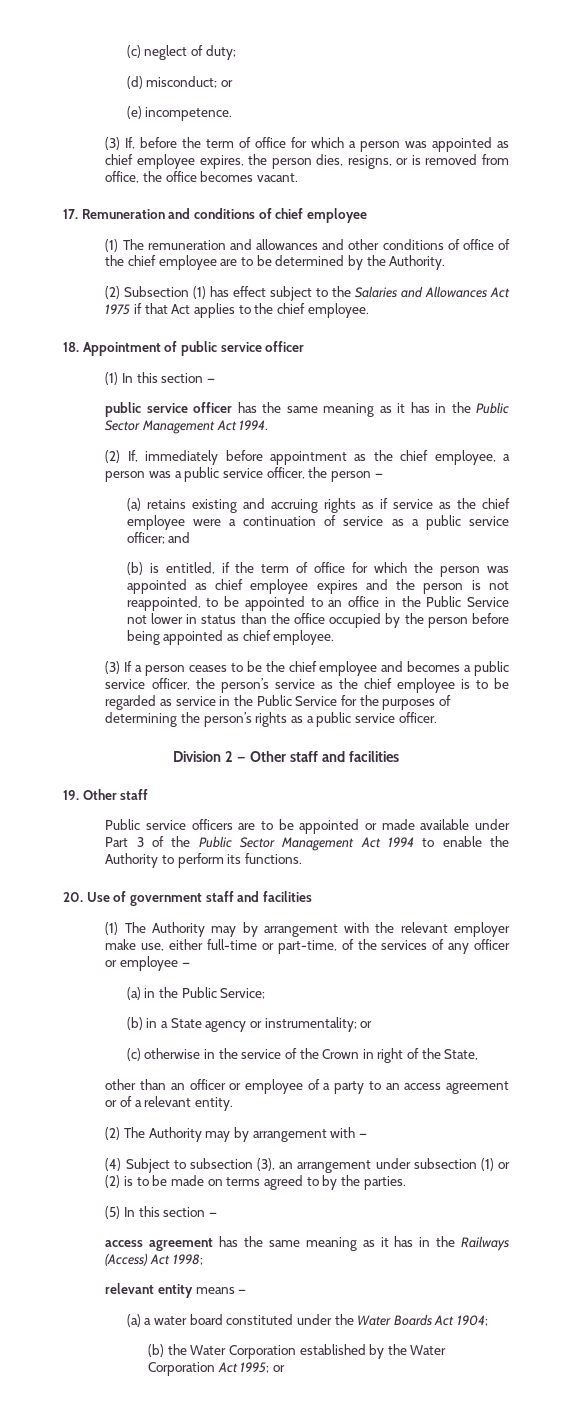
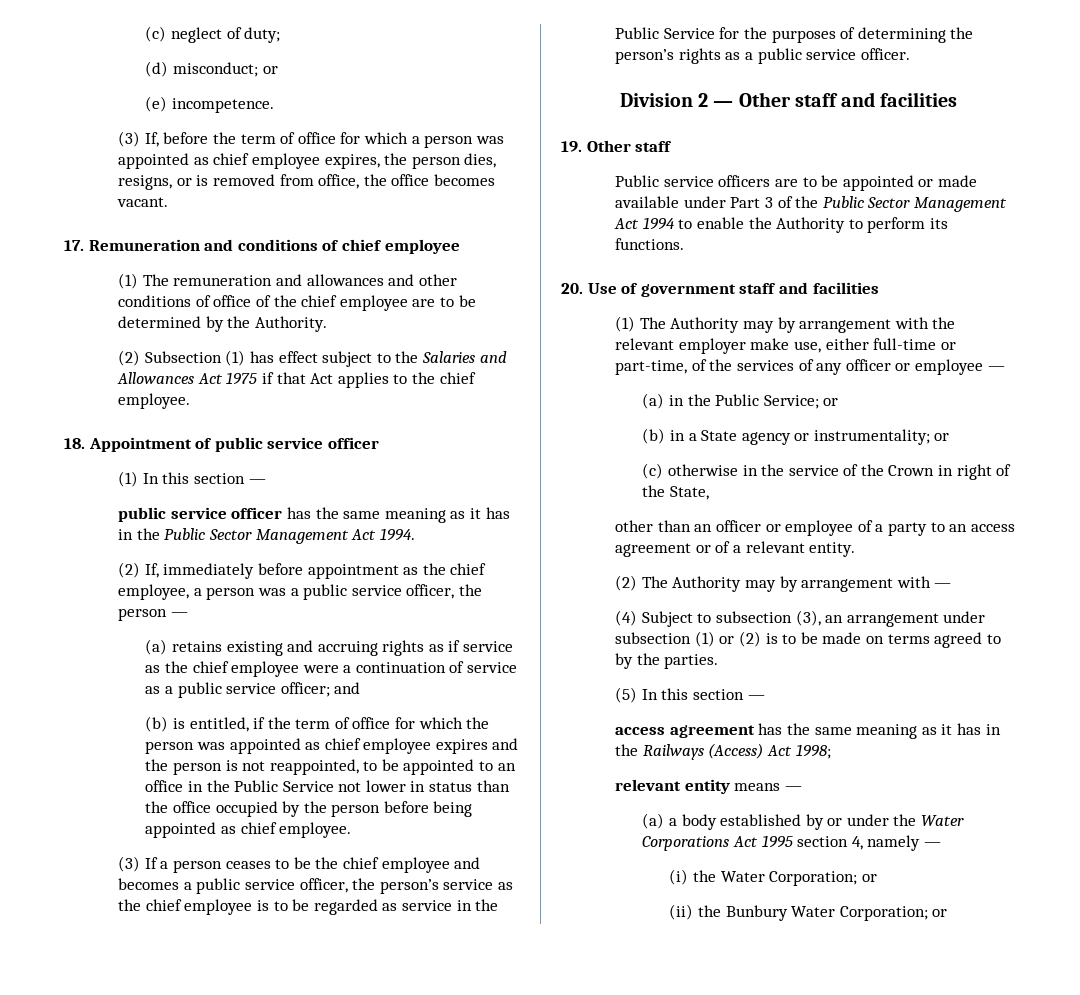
(266, 993) none -> [823,398,839,406] or
[153,1314,489,1326] [147,1344,447,1359] [147,1362,270,1376] water board constituted under the Water Boards Act 1904; // (b) the Water Corporation established by the Water Corporation Act 1995; -> [681,814,965,830] [642,835,941,851] [669,869,877,886] [669,904,928,921] body established by or under the Water Corporations Act 1995 section 4, namely — // (i) the Water Corporation; or // (ii) the Bunbury Water Corporation;

